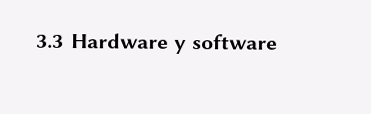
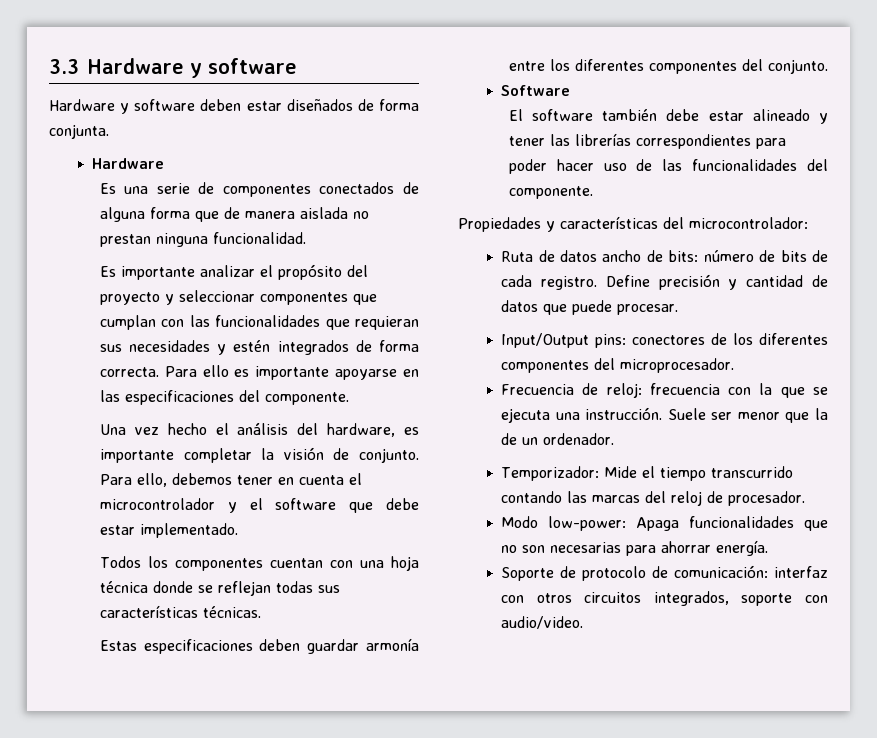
(278, 42) none -> [49,99,419,114] [49,124,109,139] [92,158,165,169] [99,182,420,197] [99,207,369,222] [99,232,306,247] [99,264,368,280] [99,290,377,305] [99,315,420,330] [99,340,419,355] [99,365,419,380] [99,390,349,405] [99,423,419,437] [99,447,419,463] [99,473,362,487] [99,498,419,513] [99,523,238,538] [99,556,419,571] [99,581,340,596] [99,605,261,618] [99,638,419,654] [508,59,828,74] [501,85,571,96] [508,109,828,124] [508,133,786,149] [508,159,828,174] [508,186,593,199] [458,216,808,232] [501,250,828,262] [501,274,828,290] [501,300,679,315] [501,333,828,348] [501,358,735,373] [501,383,828,398] [501,407,828,423] [501,433,615,445] [501,466,794,481] [501,491,806,506] [501,516,828,531] [501,540,769,556] [501,565,828,581] [501,591,828,606] [501,616,584,629] // Hardware y software deben estar diseñados de forma conjunta. // Hardware // Es una serie de componentes conectados de alguna forma que de manera aislada no prestan ninguna funcionalidad. // Es importante analizar el propósito del proyecto y seleccionar componentes que cumplan con las funcionalidades que requieran sus necesidades y estén integrados de forma correcta. Para ello es importante apoyarse en las especificaciones del componente. // Una vez hecho el análisis del hardware, es importante completar la visión de conjunto. Para ello, debemos tener en cuenta el microcontrolador y el software que debe estar implementado. // Todos los componentes cuentan con una hoja técnica donde se reflejan todas sus características técnicas. // Estas especificaciones deben guardar armonía entre los diferentes componentes del conjunto. // Software // El software también debe estar alineado y tener las librerías correspondientes para poder hacer uso de las funcionalidades del componente. // Propiedades y características del microcontrolador: // Ruta de datos ancho de bits: número de bits de cada registro. Define precisión y cantidad de datos que puede procesar. // Input/Output pins: conectores de los diferentes componentes del microprocesador. // Frecuencia de reloj: frecuencia con la que se ejecuta una instrucción. Suele ser menor que la de un ordenador. // Temporizador: Mide el tiempo transcurrido contando las marcas del reloj de procesador. // Modo low-power: Apaga funcionalidades que no son necesarias para ahorrar energía. // Soporte de protocolo de comunicación: interfaz con otros circuitos integrados, soporte con audio/video.

